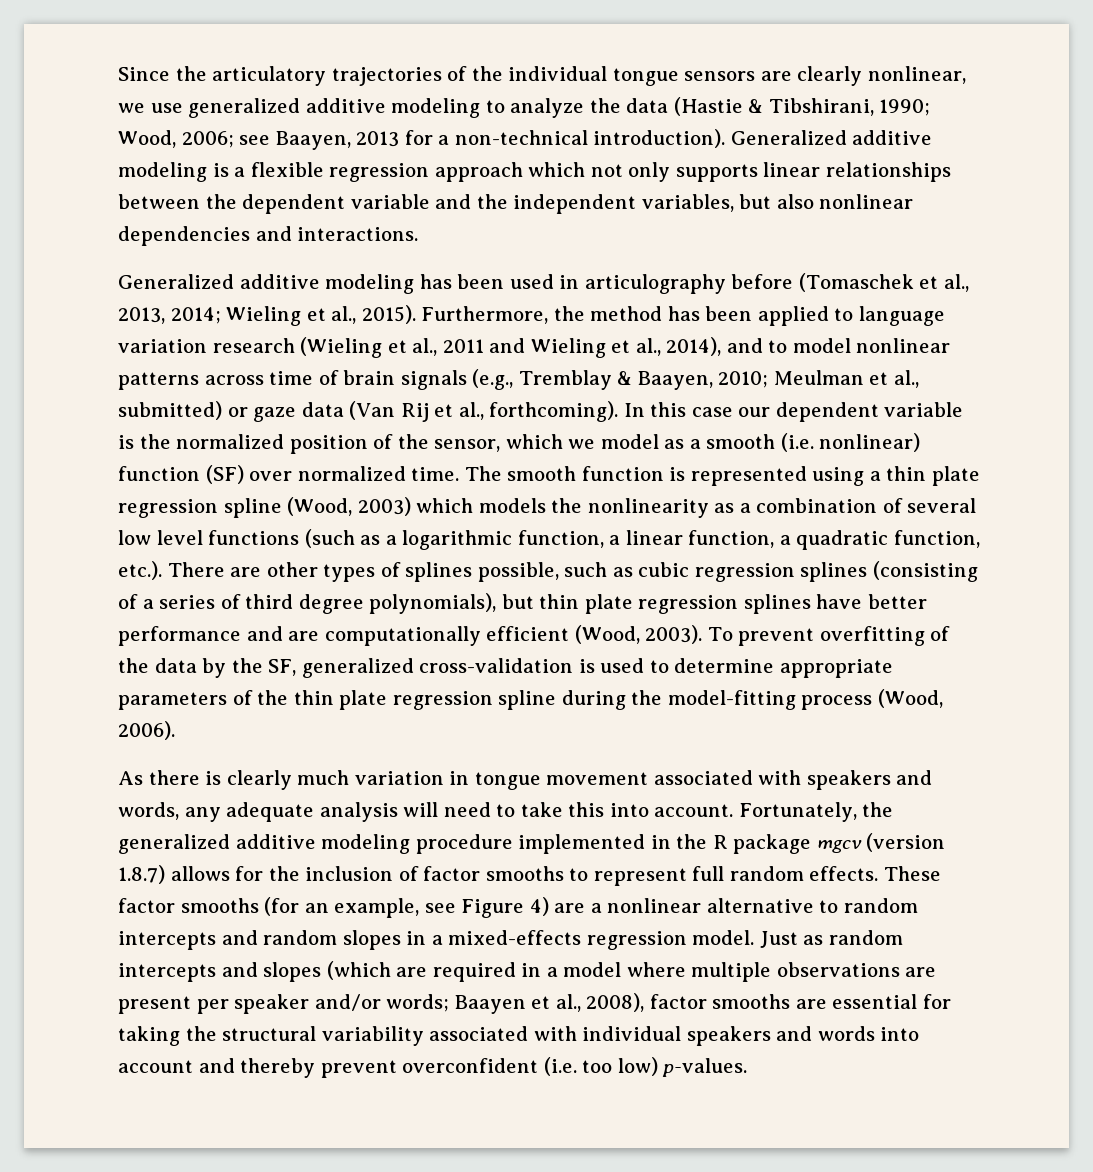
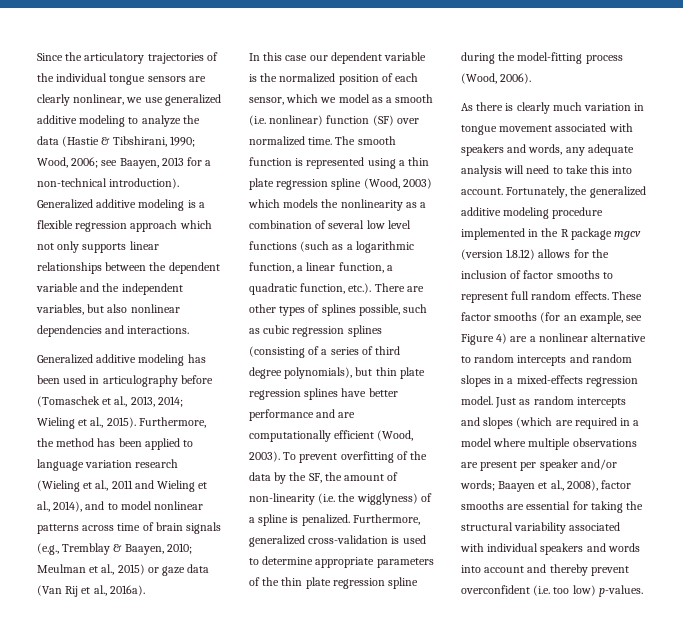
[118,401,222,420] submitted) -> [117,564,145,575] 2015)
[489,401,619,422] forthcoming). -> [109,585,145,596] 2016a). //
[397,434,429,449] the -> [395,73,419,82] each
(297, 667) none -> [324,472,399,481] [249,493,432,505] [249,514,420,526] the amount of non-linearity (i.e. the wigglyness) of a spline is penalized. Furthermore,
[118,865,165,884] 1.8.7) -> [506,249,536,260] 1.8.12)

